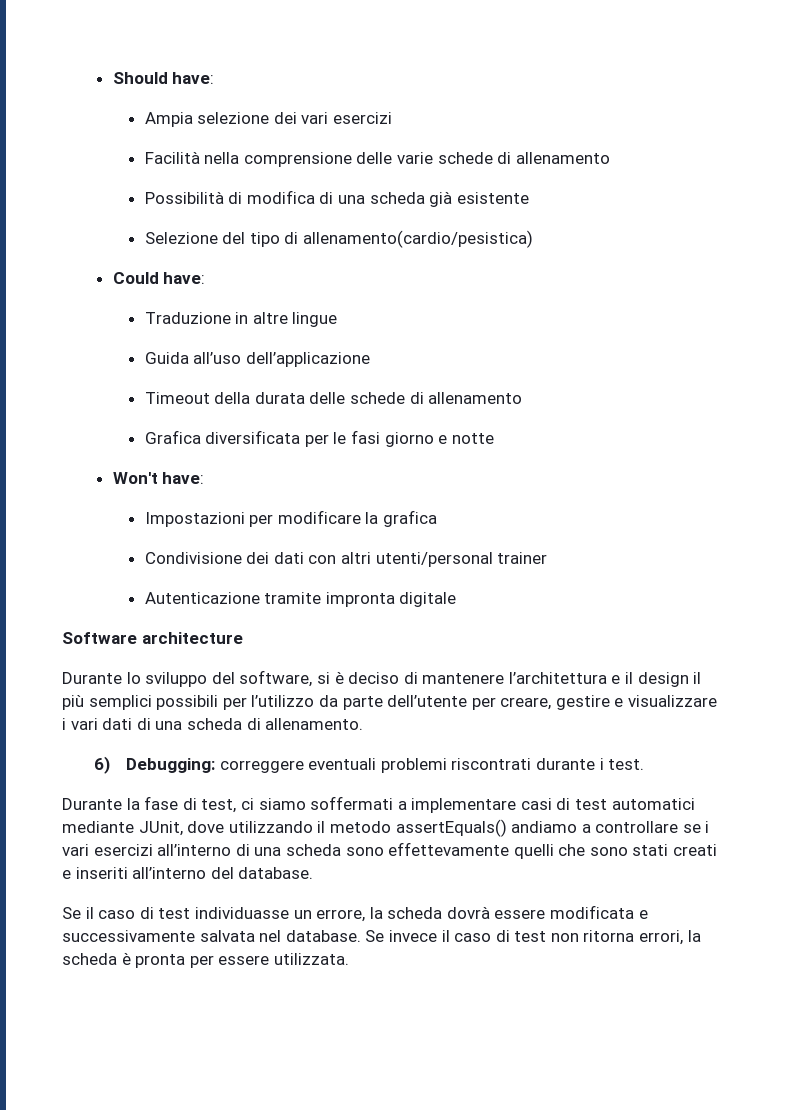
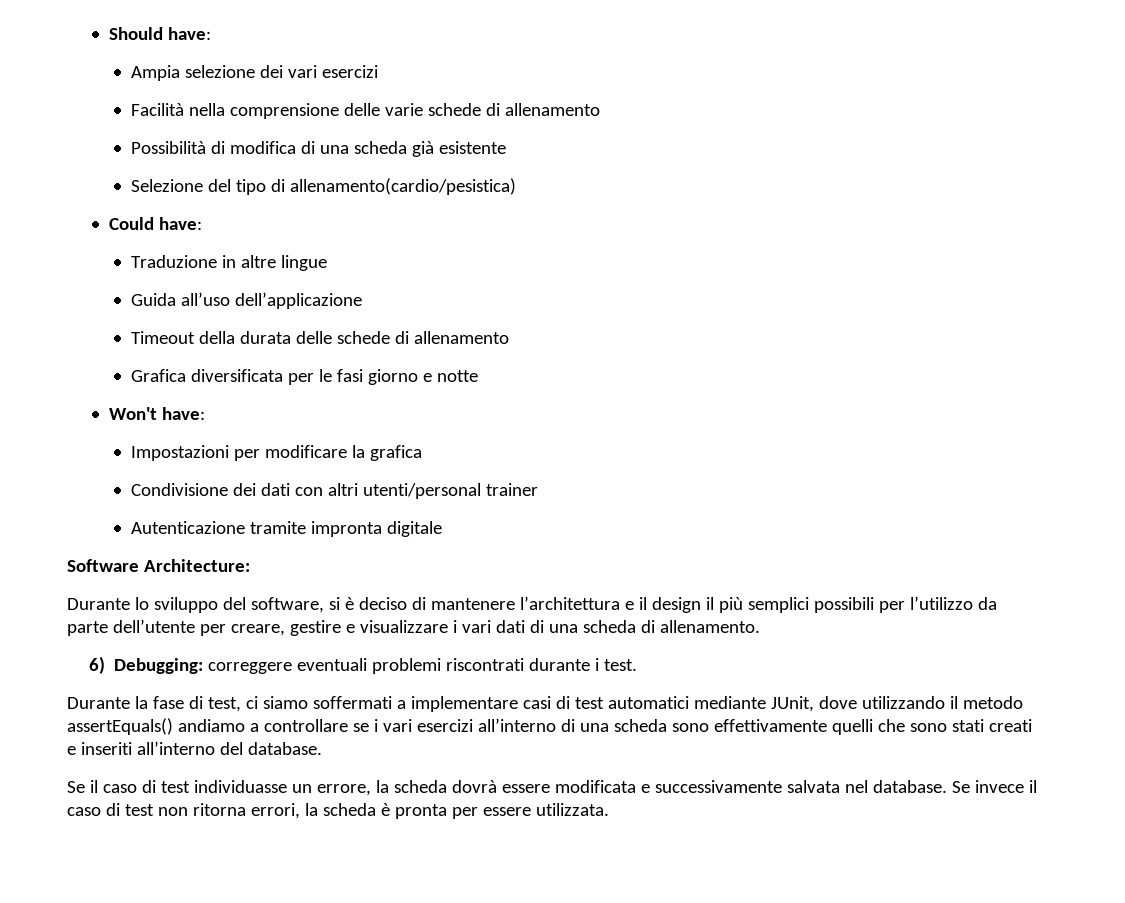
[141,632,243,644] architecture -> [143,559,250,572] Architecture:
[388,842,510,856] effettevamente -> [713,719,827,732] effettivamente

